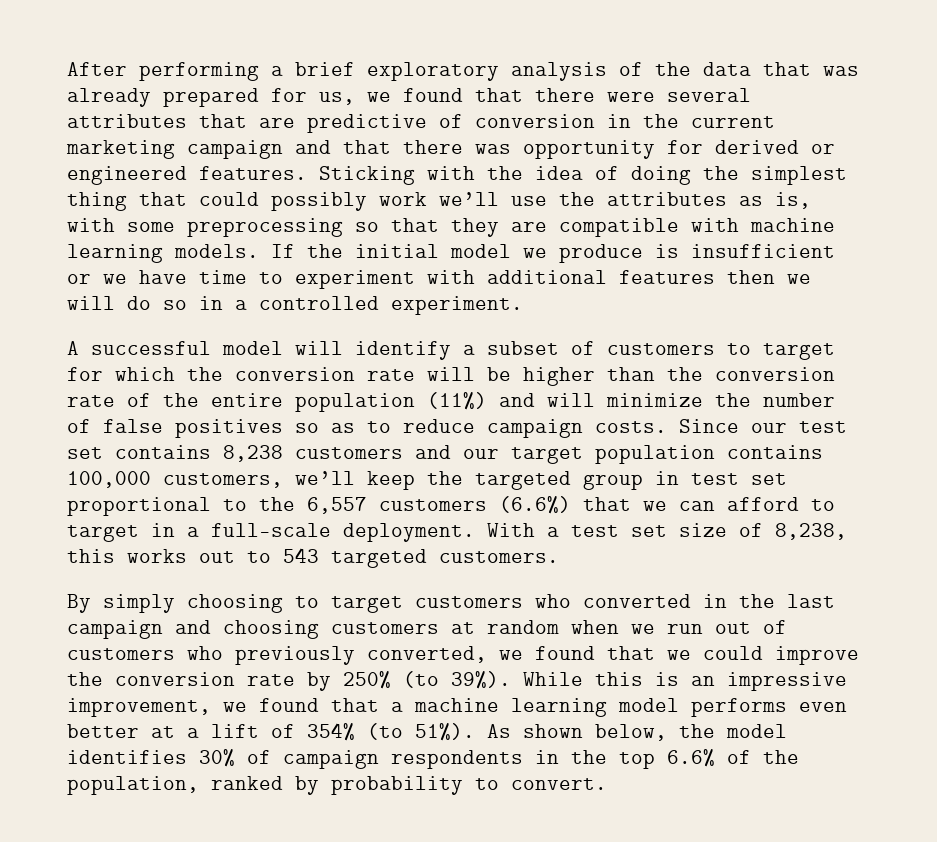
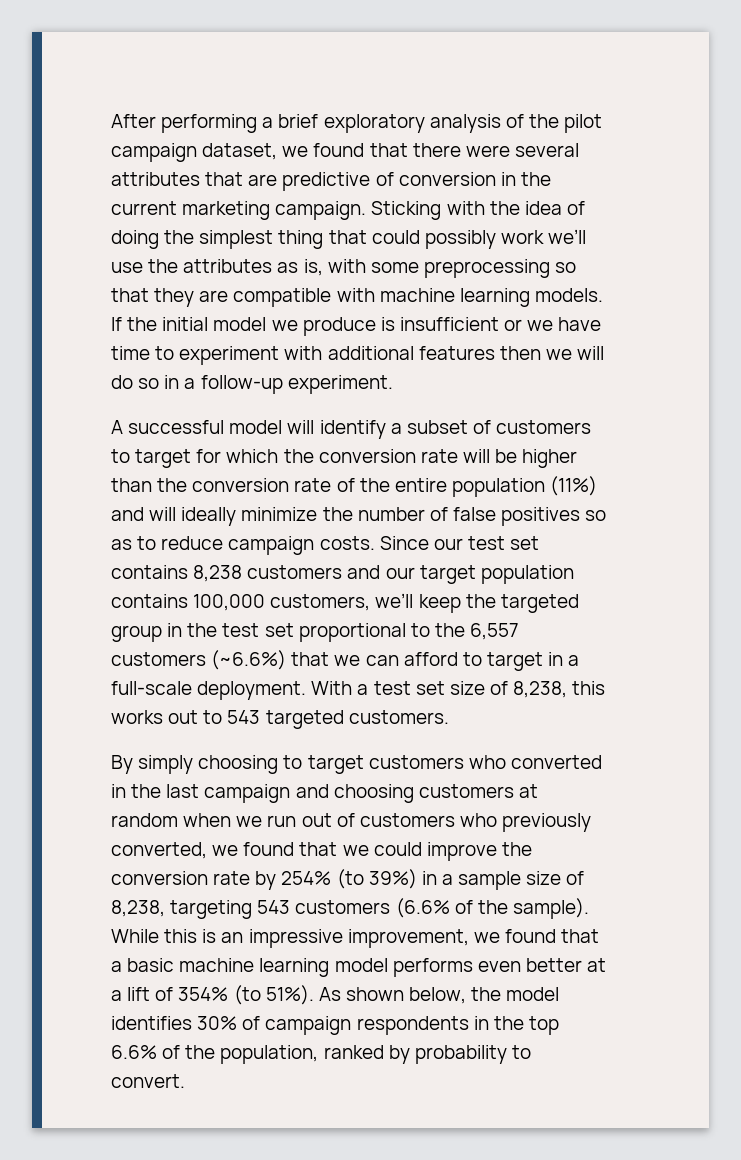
[703,62,859,76] [67,88,355,107] data that was already prepared for us, -> [564,114,603,133] [111,143,278,162] pilot campaign dataset,
[187,140,835,159] [67,166,307,185] campaign and that there was opportunity for derived or engineered features. -> [275,201,367,220] campaign.
[259,296,379,310] controlled -> [200,375,283,394] follow-up
(595, 400) none -> [181,507,237,526] ideally
(679, 478) none -> [187,623,218,637] the
[499,496,571,514] (6.6%) -> [211,650,287,670] (~6.6%)
[343,671,511,689] 250% (to 39%). -> [281,869,585,890] [111,898,589,919] 254% (to 39%) in a sample size of 8,238, targeting 543 customers (6.6% of the sample).
(403, 707) none -> [127,958,175,972] basic

